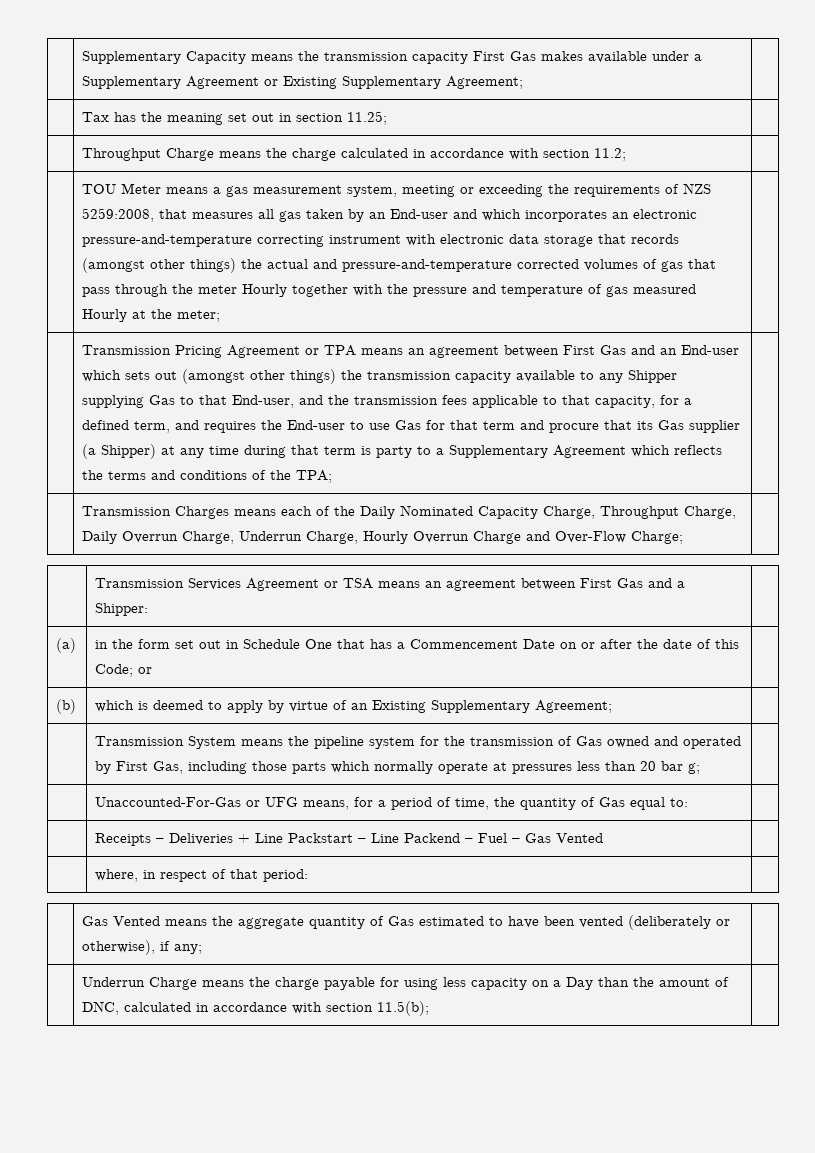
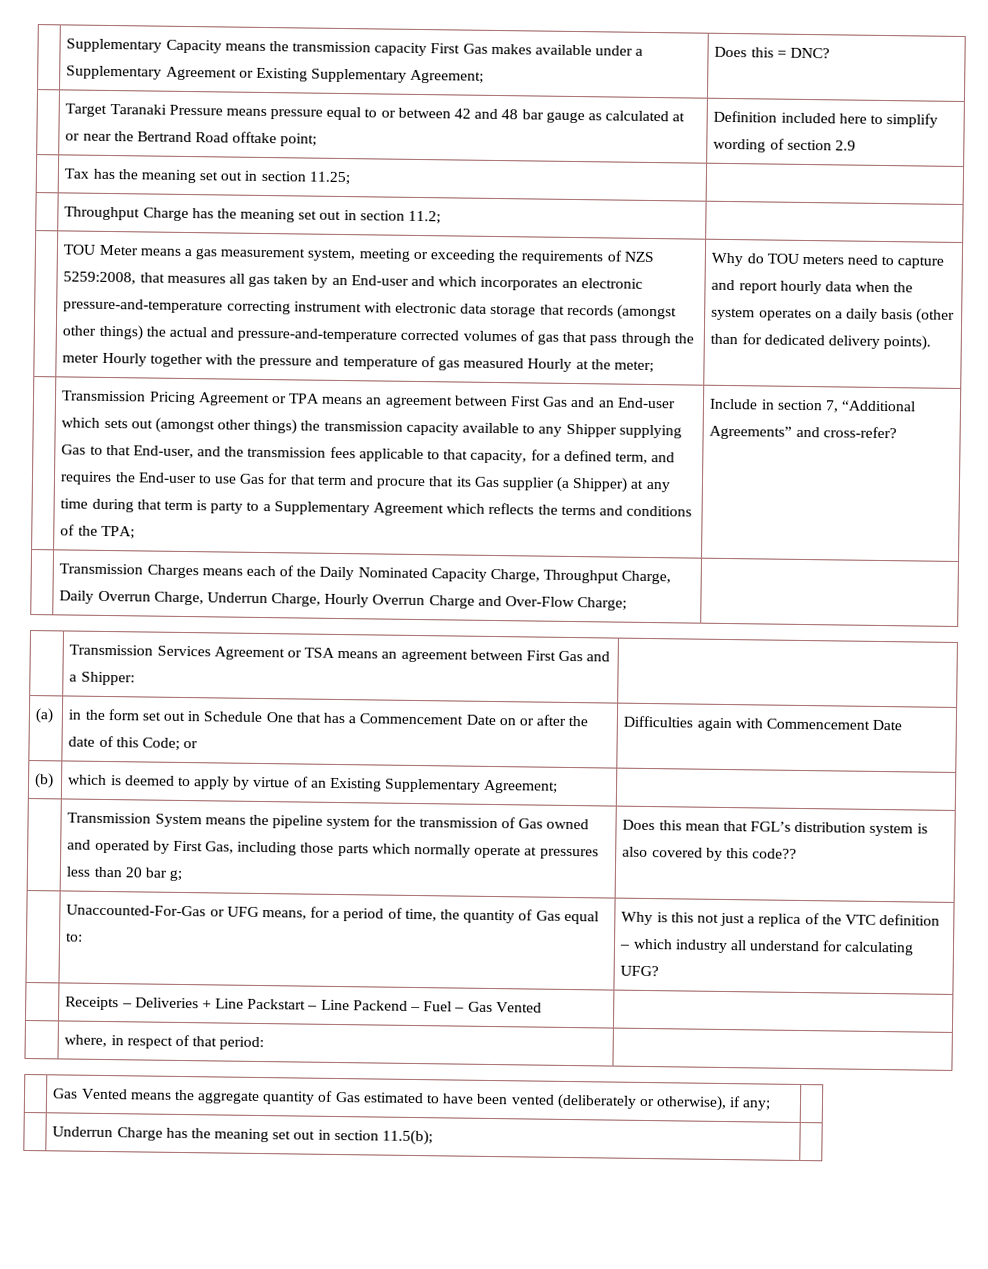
(524, 82) none -> [714,46,830,59] [65,103,686,124] [65,131,318,147] [713,110,939,128] [713,138,856,153] Does this = DNC? // | Target Taranaki Pressure means pressure equal to or between 42 and 48 bar gauge as calculated at or near the Bertrand Road offtake point; | Definition included here to simplify wording of section 2.9
[219,148,540,161] means the charge calculated in accordance with -> [191,208,357,223] has the meaning set out in
(221, 316) none -> [711,252,945,269] [711,279,914,295] [711,307,956,324] [710,333,932,351] Why do TOU meters need to capture and report hourly data when the system operates on a daily basis (other than for dedicated delivery points).
(333, 476) none -> [709,398,917,413] [709,425,897,440] Include in section 7, “Additional Agreements” and cross-refer?
(153, 670) none -> [623,715,903,732] Difficulties again with Commencement Date
(701, 768) none -> [622,819,928,837] [622,846,798,861] Does this mean that FGL’s distribution system is also covered by this code??
(689, 802) none -> [621,911,941,927] [619,938,915,956] [620,965,660,977] Why is this not just a replica of the VTC definition – which industry all understand for calculating UFG?
[202,977,730,990] [82,1001,323,1015] means the charge payable for using less capacity on a Day than the amount of DNC, calculated in accordance with -> [165,1127,331,1143] has the meaning set out in

